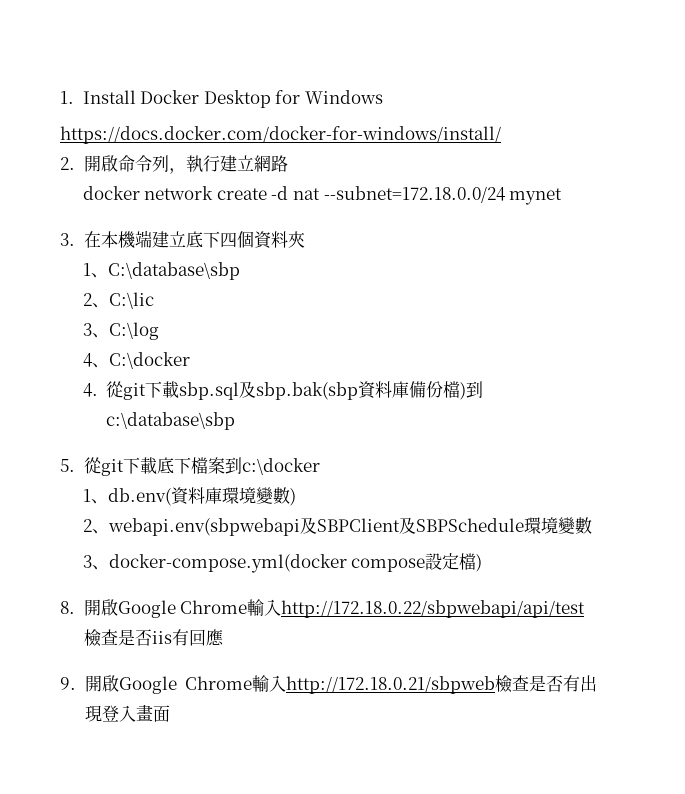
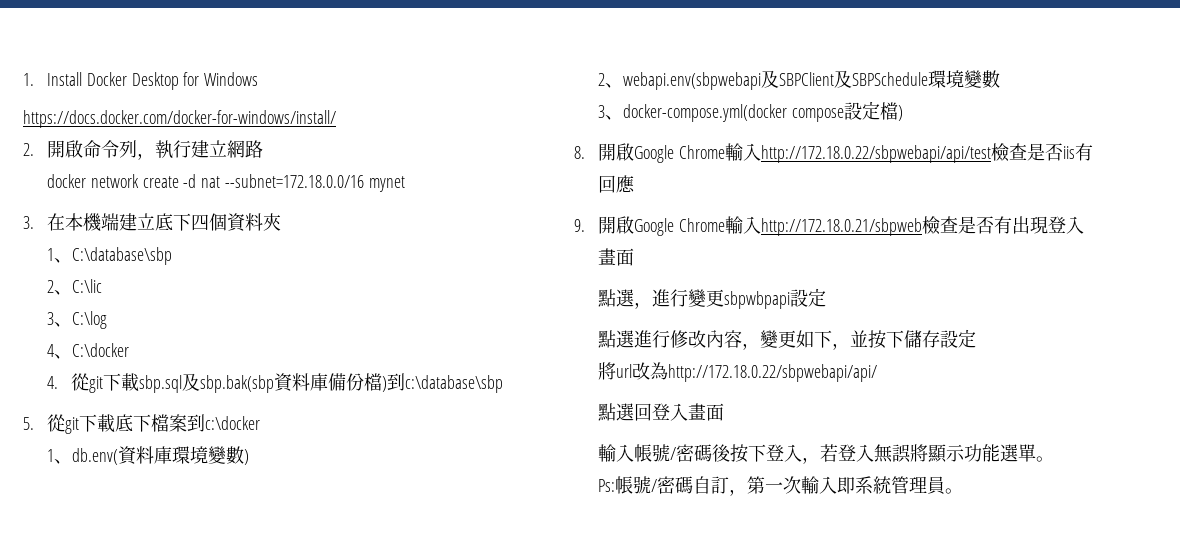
[323,186,506,203] --subnet=172.18.0.0/24 -> [225,174,365,188] --subnet=172.18.0.0/16
(170, 713) none -> [597,288,826,309] [597,329,976,350] [597,362,877,382] [597,403,724,421] [597,444,1054,464] [597,476,963,496] // 點選，進行變更sbpwbpapi設定 // 點選進行修改內容，變更如下，並按下儲存設定 // 將url改為http://172.18.0.22/sbpwebapi/api/ // 點選回登入畫面 // 輸入帳號/密碼後按下登入，若登入無誤將顯示功能選單。 // Ps:帳號/密碼自訂，第一次輸入即系統管理員。

